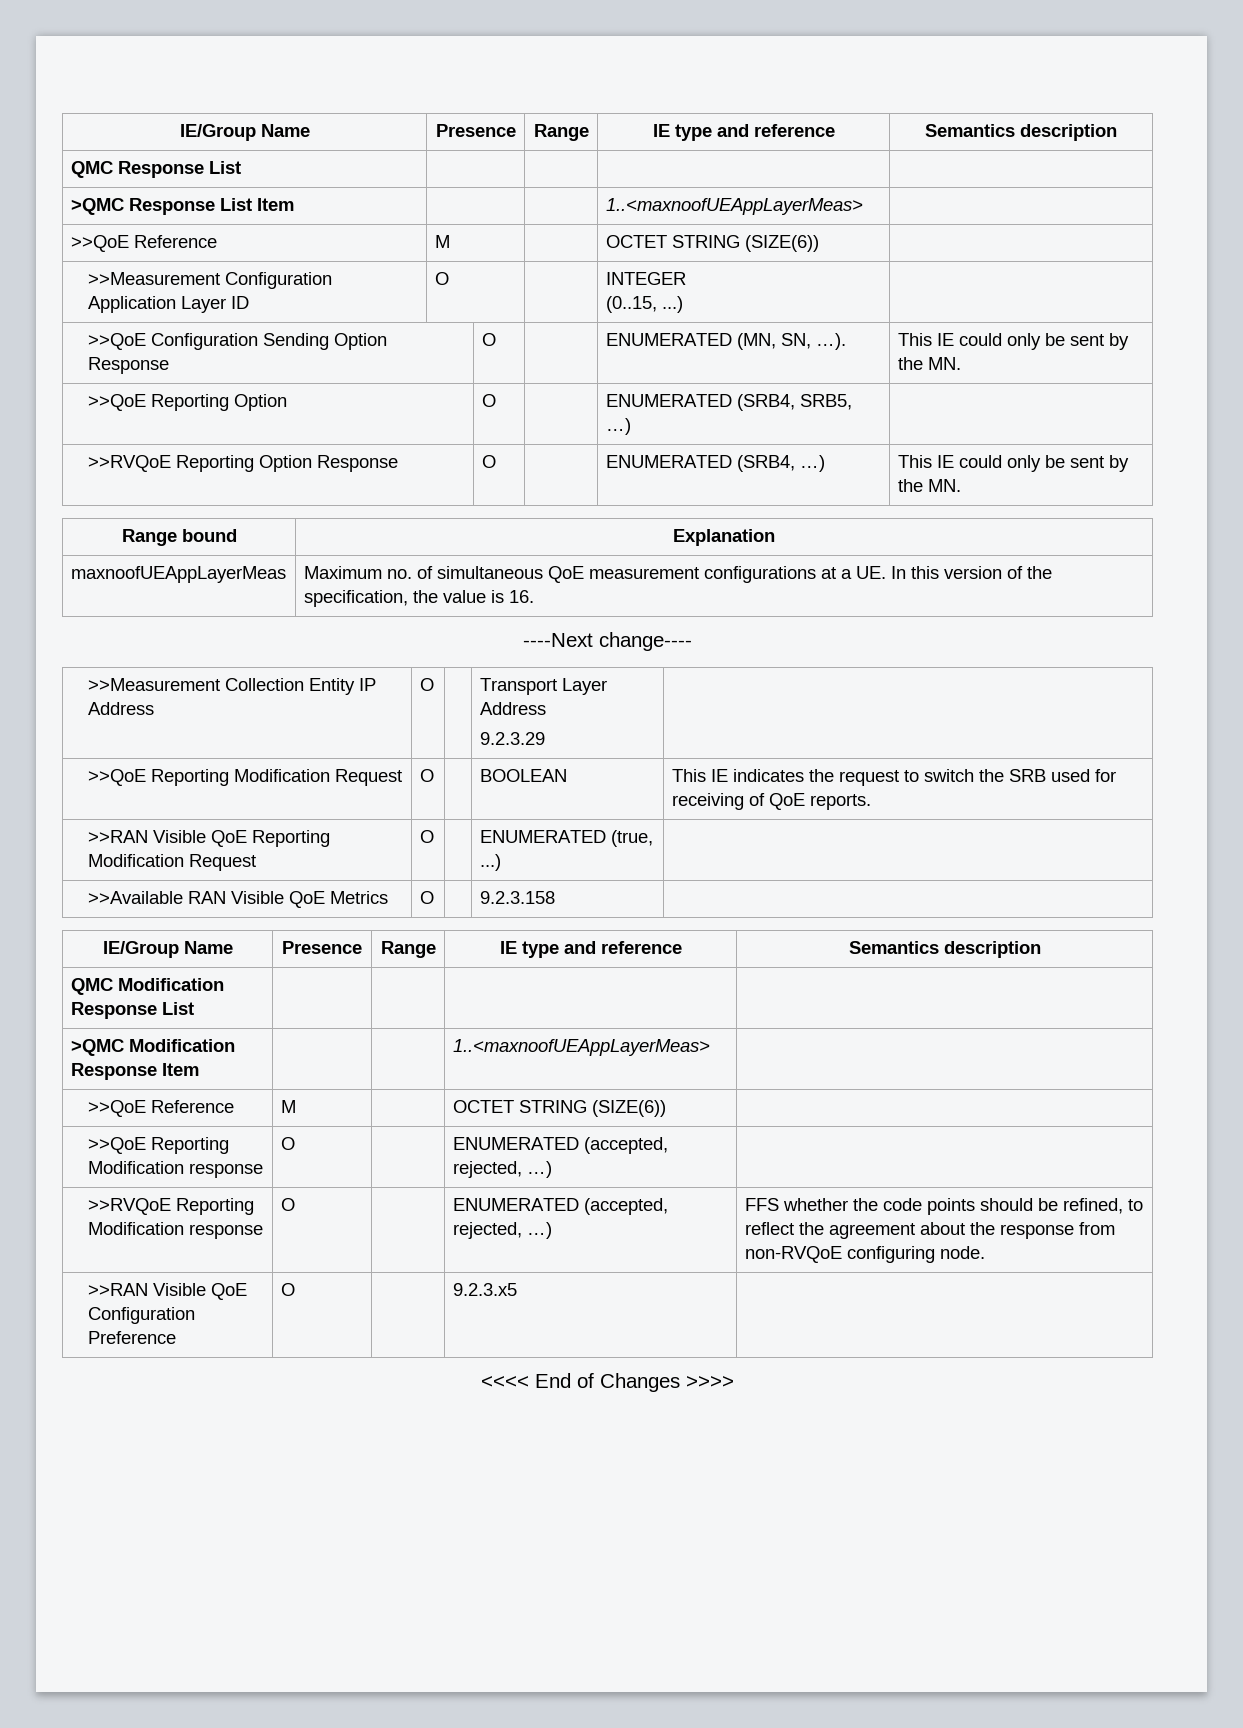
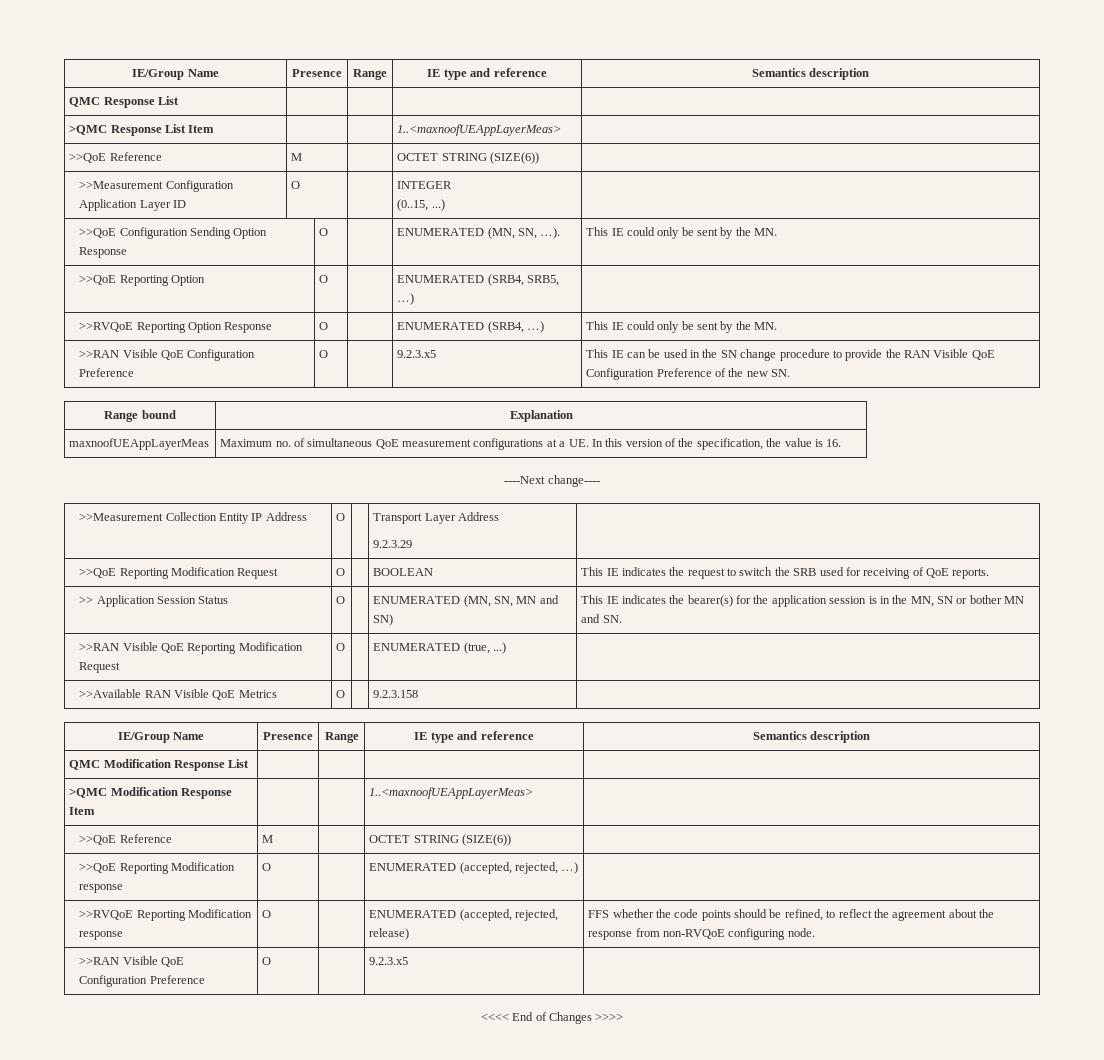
(961, 485) none -> [79,349,256,361] [79,368,135,377] [319,350,329,358] [397,350,437,358] [586,349,995,361] [586,368,791,380] // >>RAN Visible QoE Configuration Preference | O | | 9.2.3.x5 | This IE can be used in the SN change procedure to provide the RAN Visible QoE Configuration Preference of the new SN.
(871, 802) none -> [79,595,229,607] [336,596,346,604] [373,595,559,607] [373,614,394,626] [581,595,1025,607] [581,614,622,623] // >> Application Session Status | O | | ENUMERATED (MN, SN, MN and SN) | This IE indicates the bearer(s) for the application session is in the MN, SN or bother MN and SN.
[526,1222,552,1239] …) -> [369,928,410,940] release)

